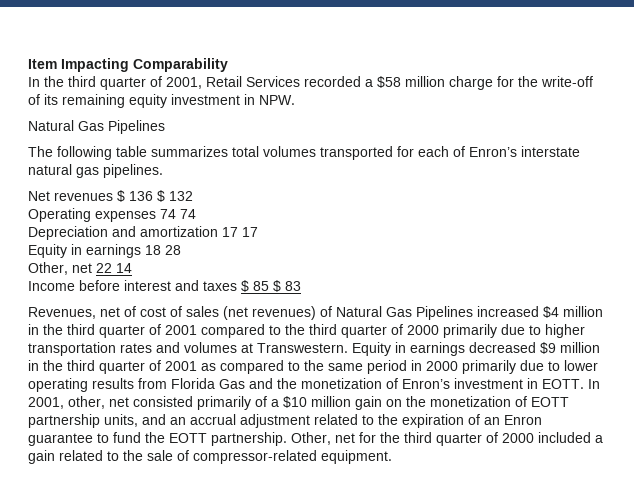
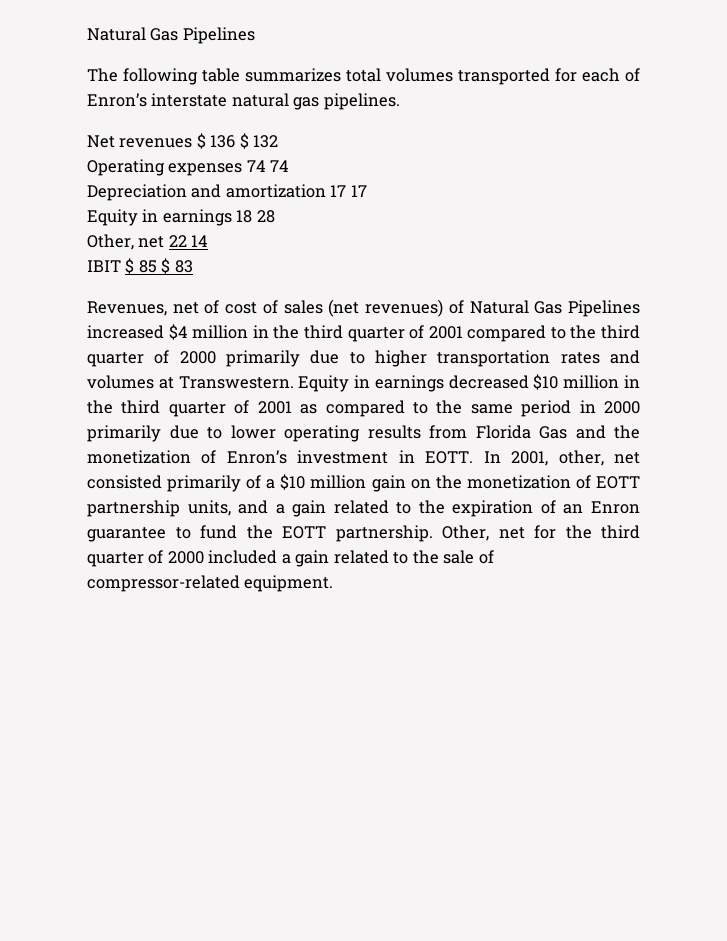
[28,58,228,72] [28,76,593,90] [28,94,295,108] Item Impacting Comparability // In the third quarter of 2001, Retail Services recorded a $58 million charge for the write-off of its remaining equity investment in NPW. // -> (87, 34) none
[28,280,237,291] Income before interest and taxes -> [87,260,121,272] IBIT
[540,342,556,354] $9 -> [533,374,559,390] $10
[170,414,310,428] an accrual adjustment -> [275,500,327,517] a gain

